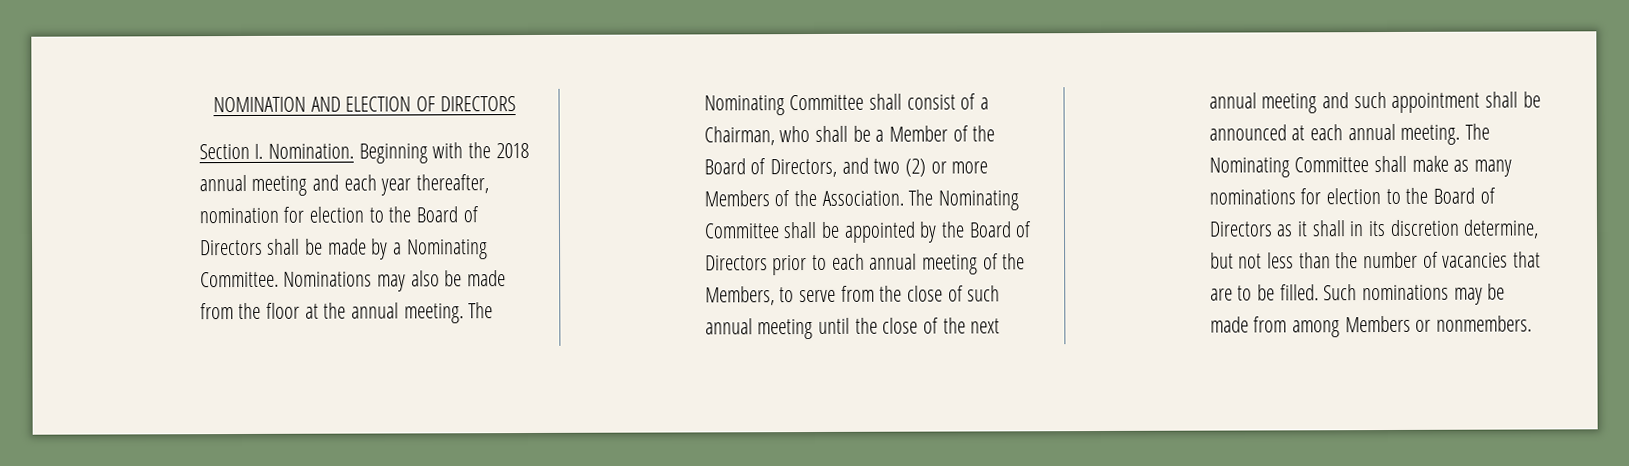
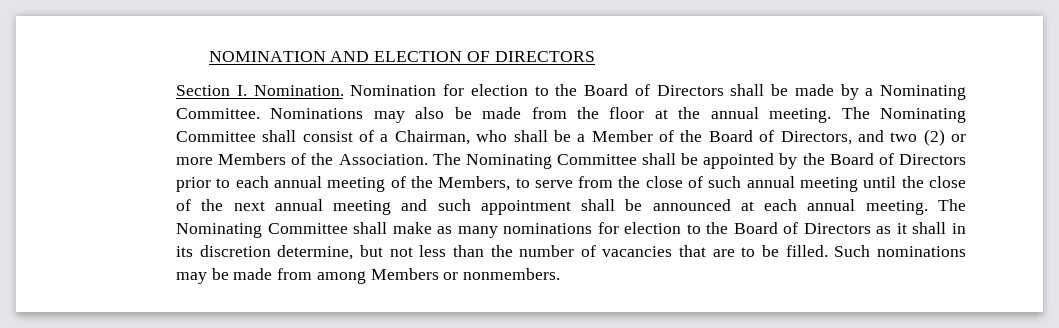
[358,142,529,164] [198,174,489,196] [198,207,279,224] Beginning with the 2018 annual meeting and each year thereafter, nomination -> [350,85,437,96] Nomination

